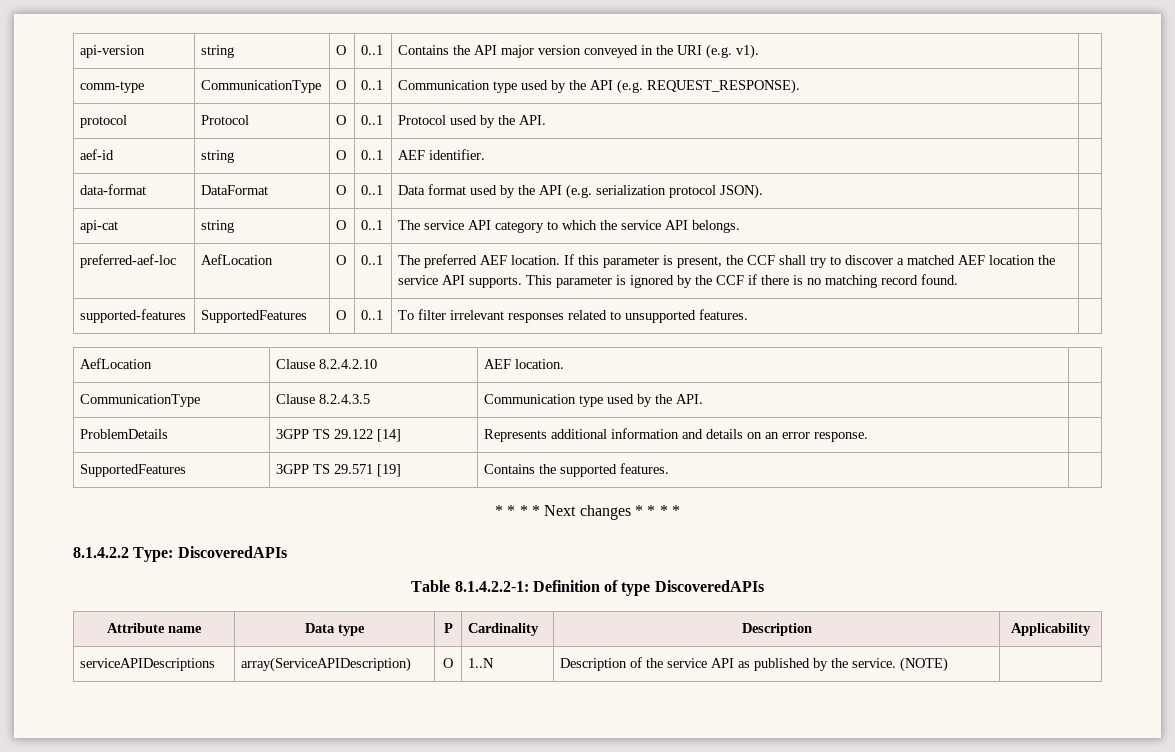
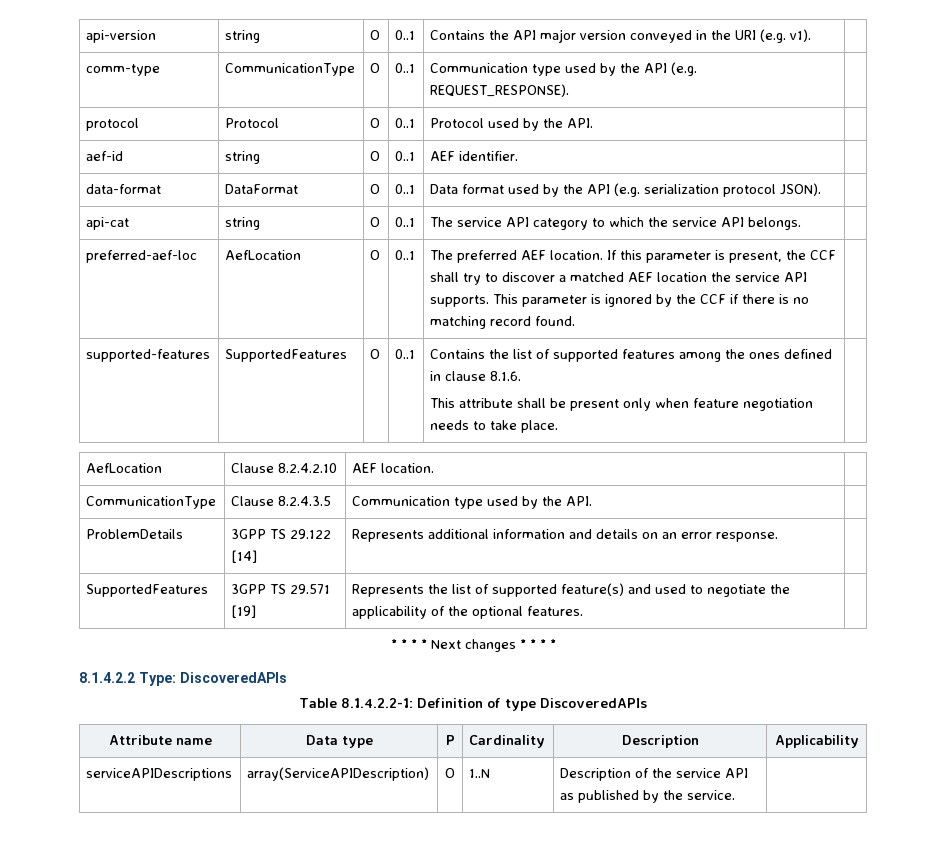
[398,309,749,323] To filter irrelevant responses related to unsupported features. -> [430,349,833,362] [430,371,522,381] [430,398,814,411] [430,420,559,433] Contains the list of supported features among the ones defined in clause 8.1.6. // This attribute shall be present only when feature negotiation needs to take place.
[484,464,618,477] Contains the supported -> [352,583,791,597] [352,606,524,619] Represents the list of supported feature(s) and used to negotiate the applicability of the optional
[900,657,949,672] (NOTE) -> (736, 795) none

